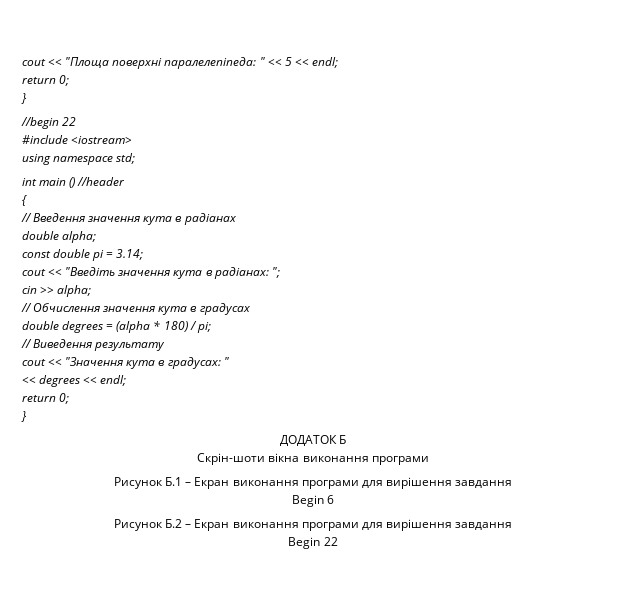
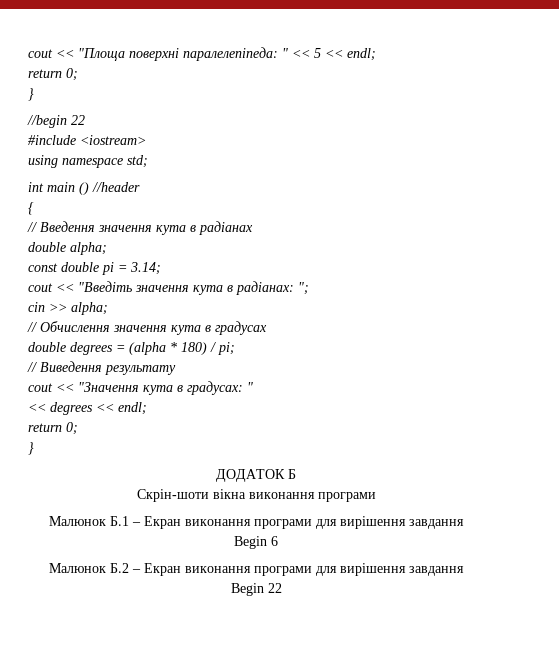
[114,477,164,489] Рисунок -> [49,516,106,526] Малюнок
[114,519,164,531] Рисунок -> [49,563,106,573] Малюнок

